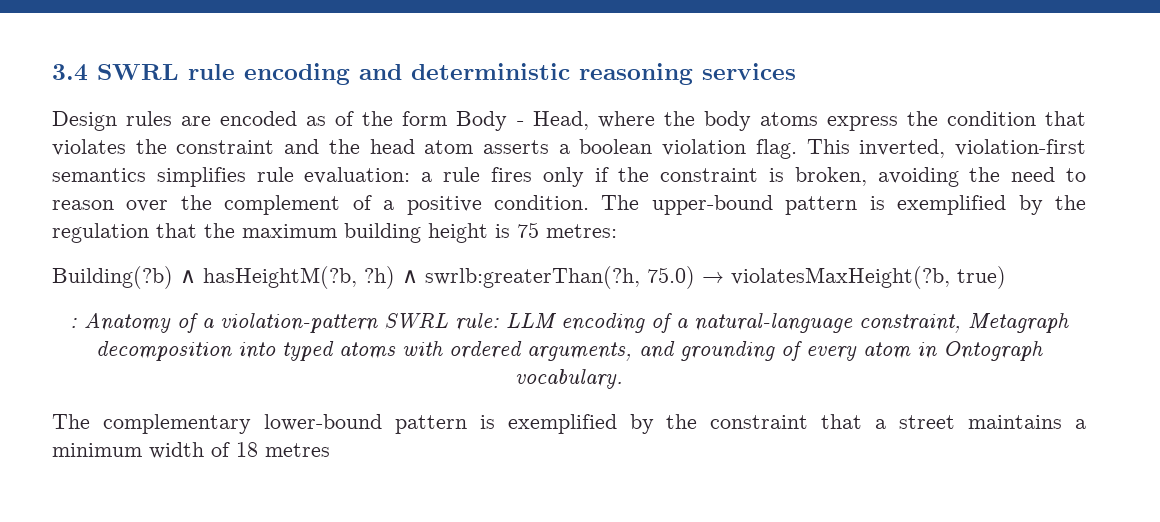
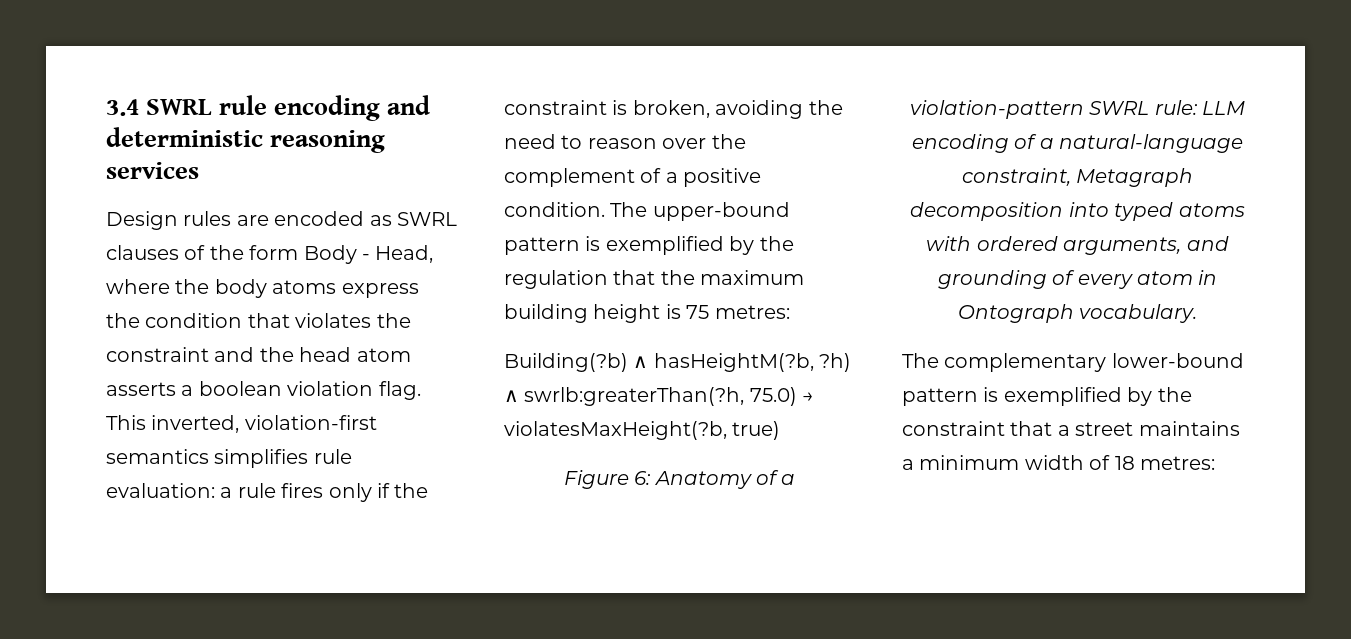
(327, 121) none -> [397,212,457,226] [106,245,179,260] SWRL clauses
[70,318,77,328] : -> [563,470,652,489] Figure 6:
[265,443,330,457] metres -> [1140,456,1215,470] metres:

